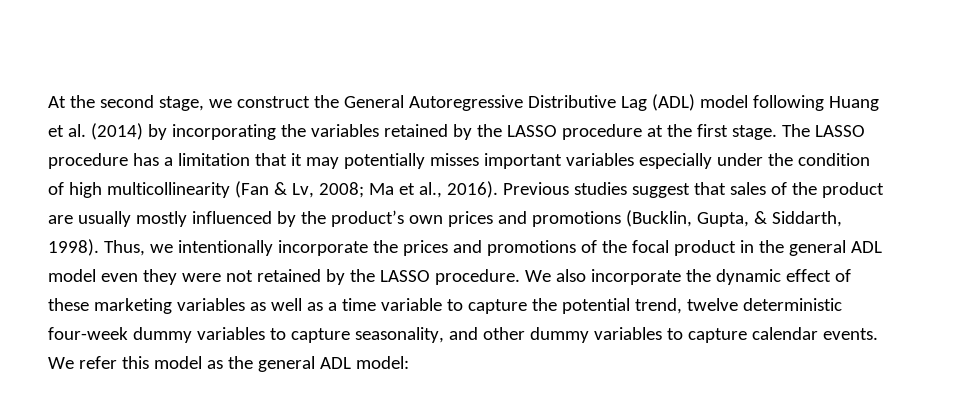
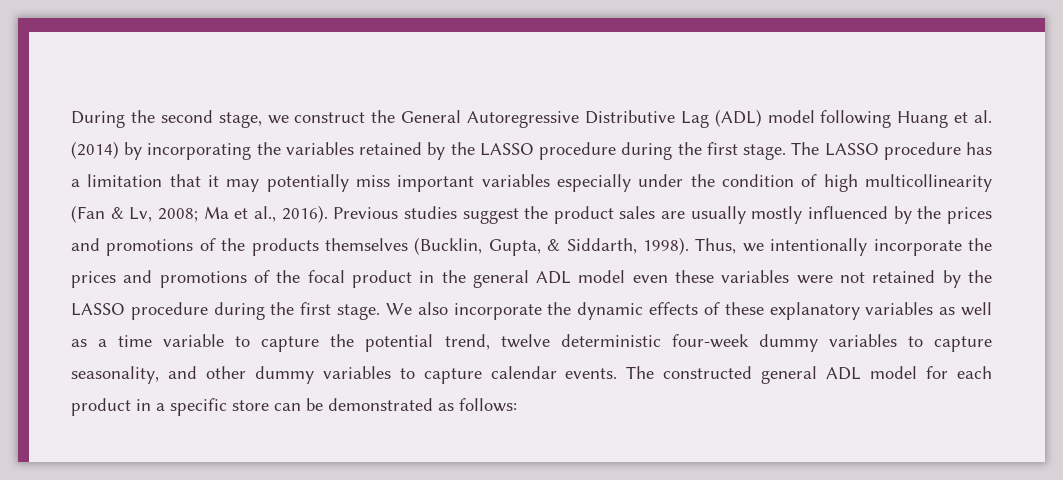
[48,96,66,108] At -> [71,111,125,128] During
[646,125,663,137] at -> [621,142,673,160] during
[429,153,479,166] misses -> [356,175,391,187] miss
[693,182,787,195] that sales of -> (519, 216) none
(884, 190) none -> [619,206,656,219] sales
[330,210,621,227] product’s own prices and promotions -> [946,207,992,224] [71,238,408,256] prices and promotions of the products themselves
[142,269,177,285] they -> [675,270,790,283] these variables
[434,269,520,285] procedure. -> [130,302,381,320] procedure during the first stage.
[785,269,831,282] effect -> [649,302,699,315] effects
[93,298,172,314] marketing -> [769,302,860,320] explanatory
[48,356,409,372] We refer this model as the general ADL model: -> [626,366,992,384] [71,398,517,416] The constructed general ADL model for each product in a specific store can be demonstrated as follows:

